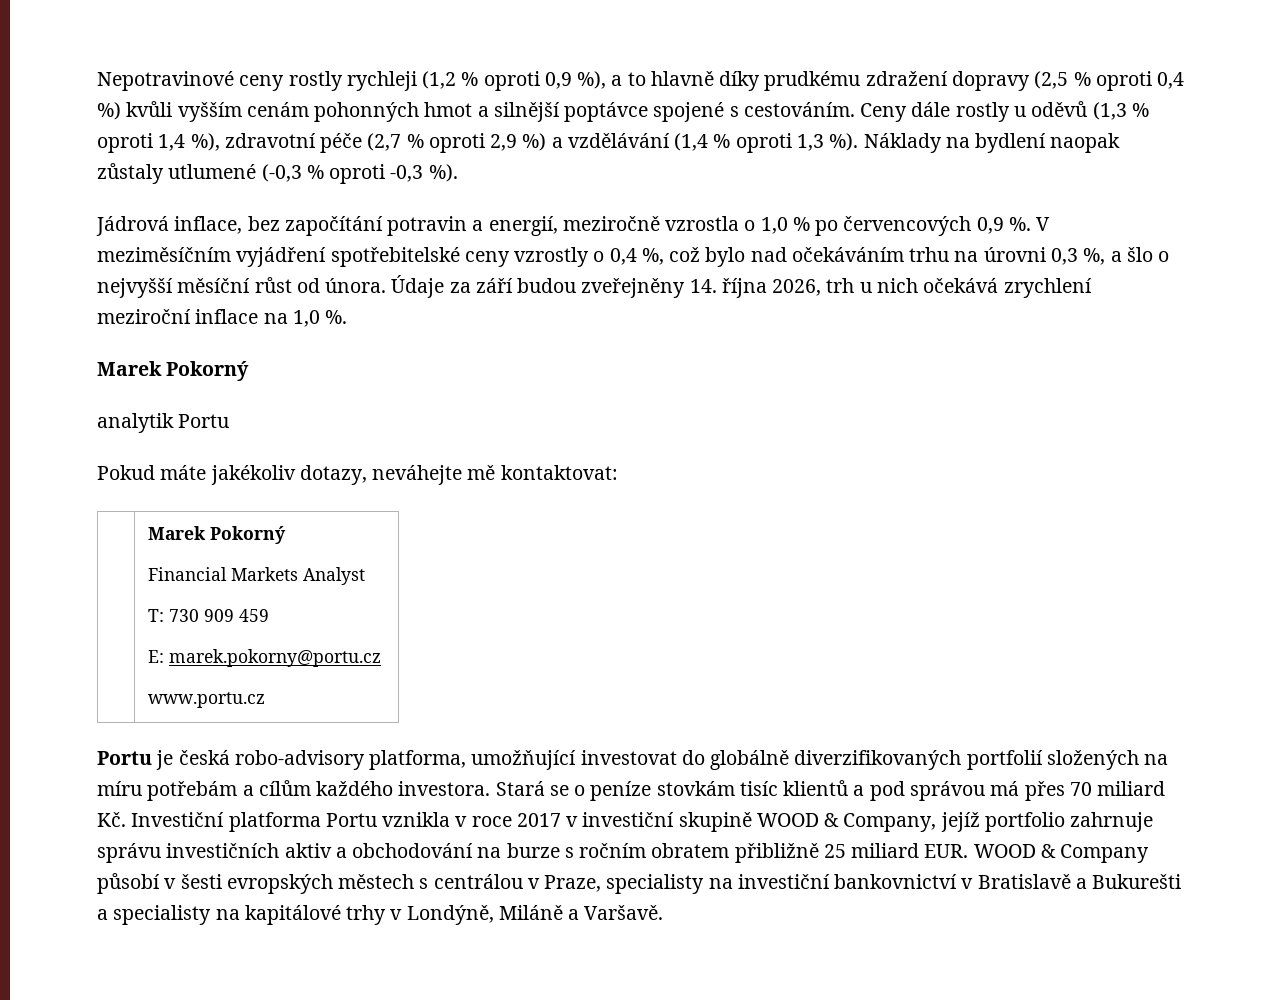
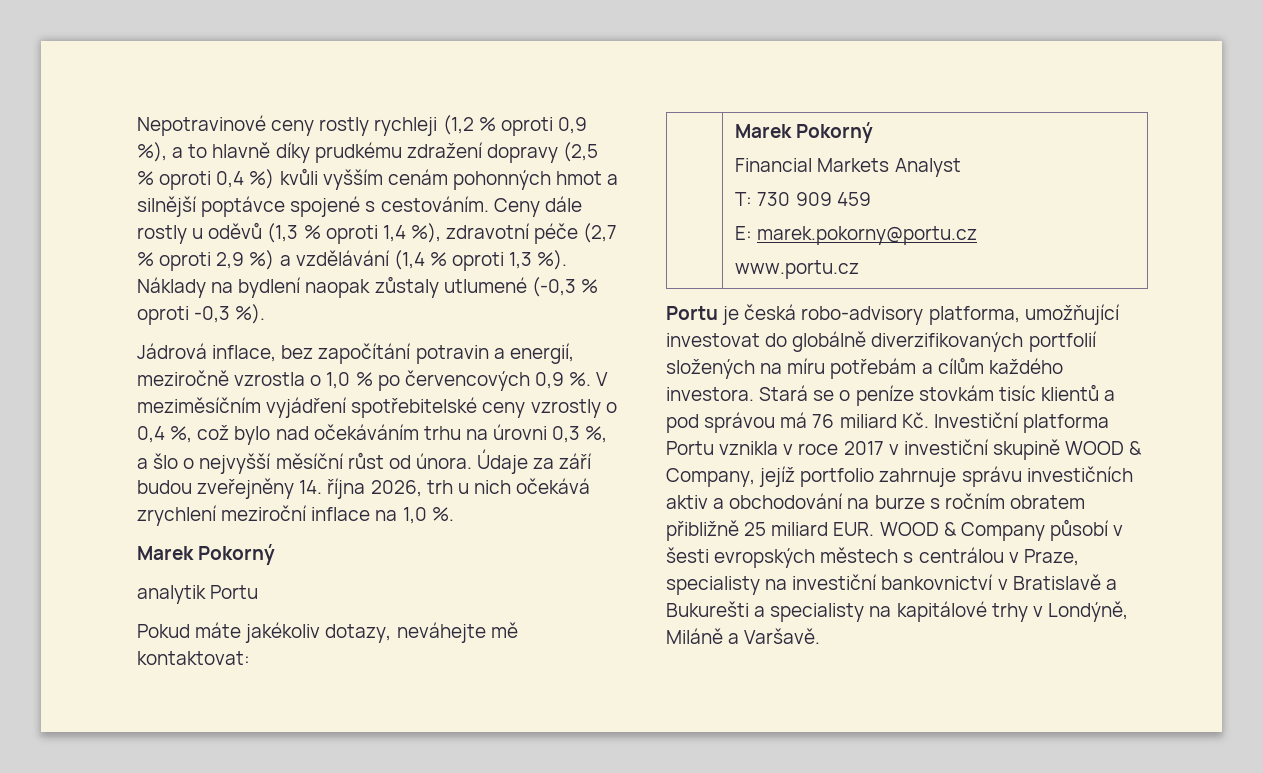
[1024,781,1092,801] přes 70 -> [812,414,835,428] 76

